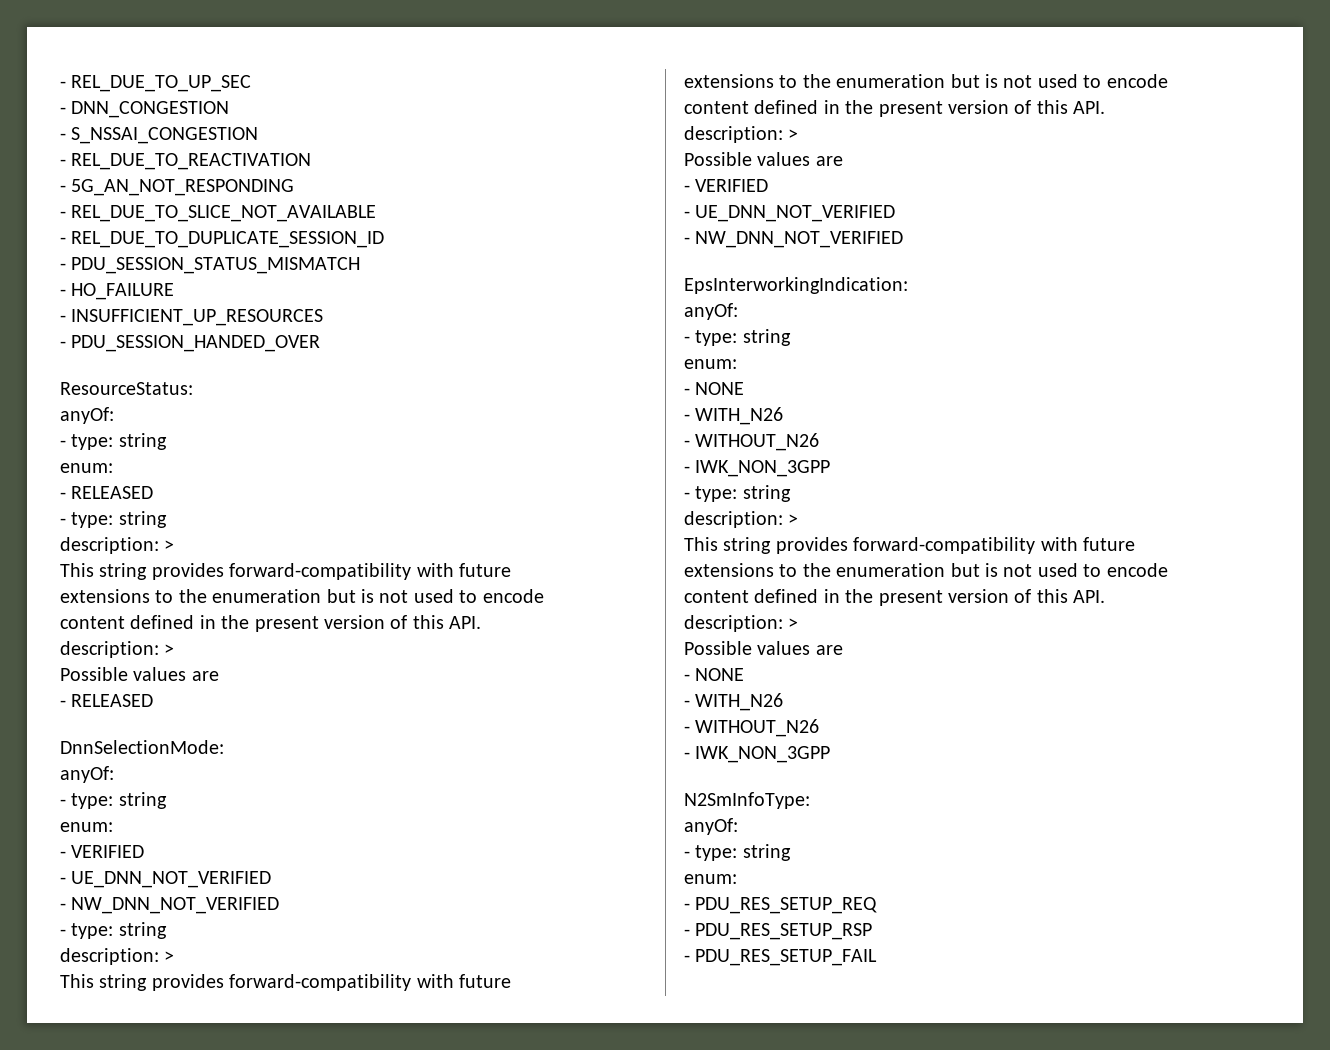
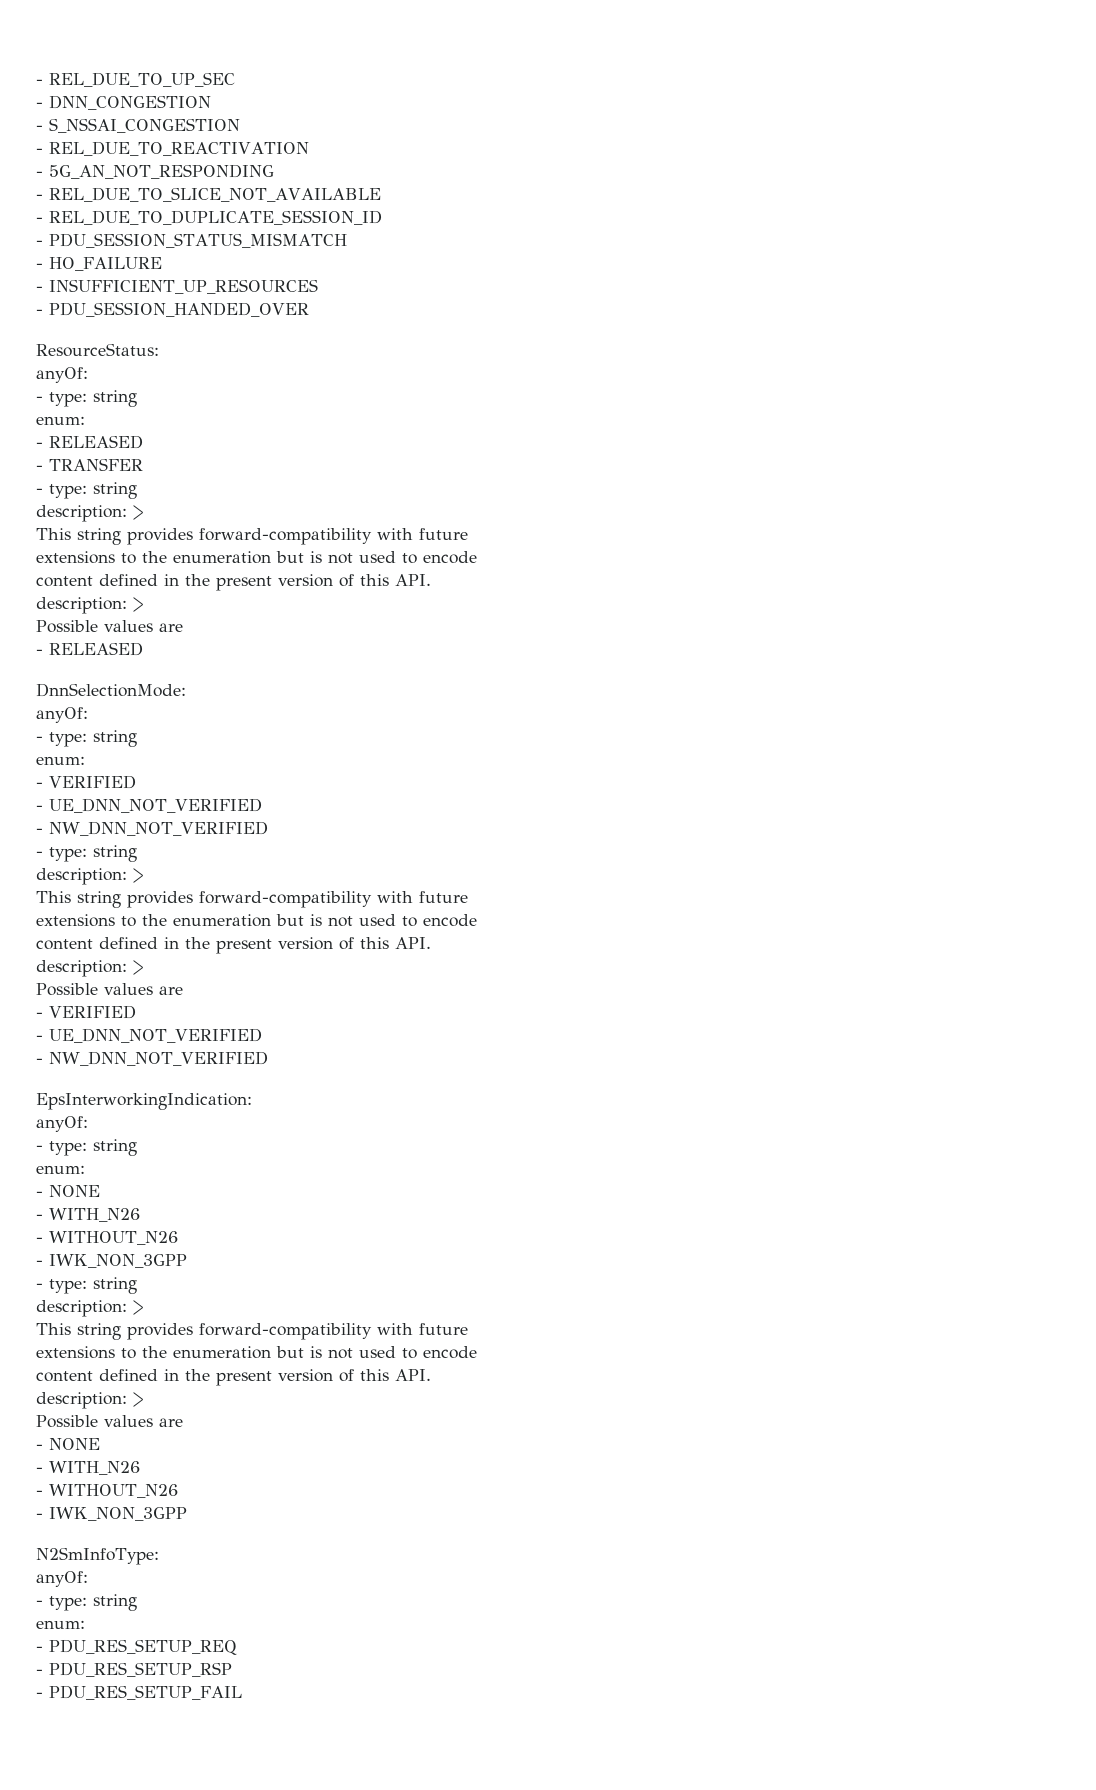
(154, 492) none -> [36,458,143,471] // - TRANSFER

